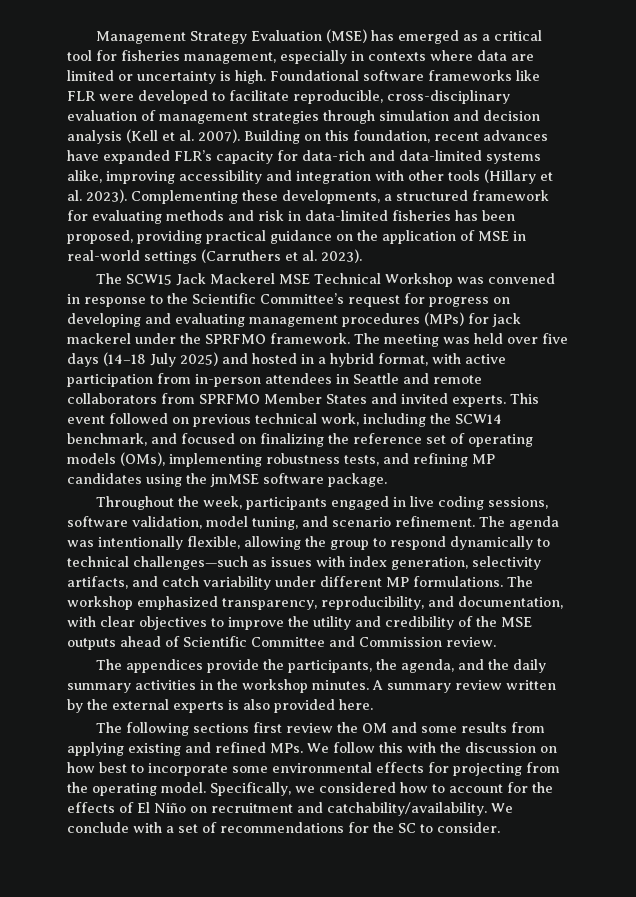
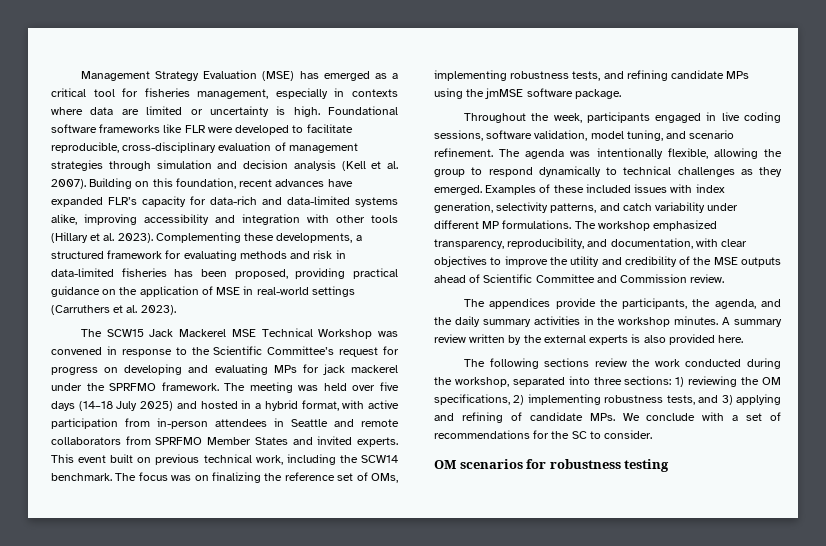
[249,312,464,327] management procedures (MPs) -> [273,365,297,373] MPs
[109,413,168,424] followed -> [110,454,134,463] built
[67,433,235,446] benchmark, and focused -> [51,472,192,481] benchmark. The focus was
[468,434,533,447] [67,452,165,466] operating models (OMs), -> [370,473,398,483] OMs,
[472,454,495,464] [67,473,142,484] MP candidates -> [671,70,750,79] candidate MPs
[133,556,267,570] challenges—such as -> [677,167,782,177] [434,184,631,195] challenges as they emerged. Examples of these included
[67,576,128,589] artifacts, -> [550,203,597,213] patterns,
[253,722,283,733] first -> (590, 362) none
[362,722,546,733] [67,742,557,756] [67,762,560,776] [67,782,553,796] [67,802,487,816] OM and some results from applying existing and refined MPs. We follow this with the discussion on how best to incorporate some environmental effects for projecting from the operating model. Specifically, we considered how to account for the effects of El Niño on recruitment and catchability/availability. -> [654,358,781,369] [434,376,781,387] [434,394,781,405] [434,412,615,423] work conducted during the workshop, separated into three sections: 1) reviewing the OM specifications, 2) implementing robustness tests, and 3) applying and refining of candidate MPs.
(500, 827) none -> [434,459,670,472] // OM scenarios for robustness testing

